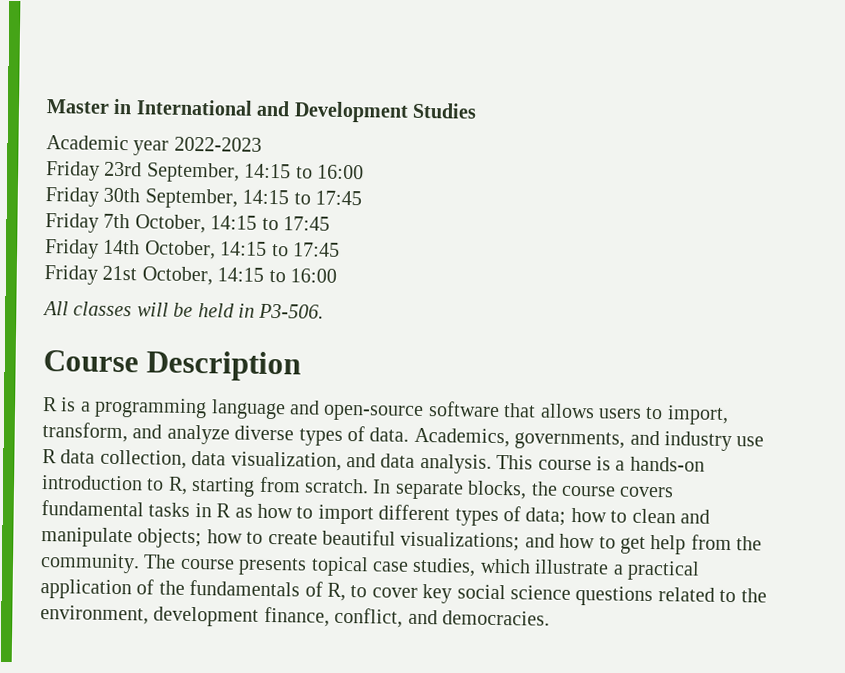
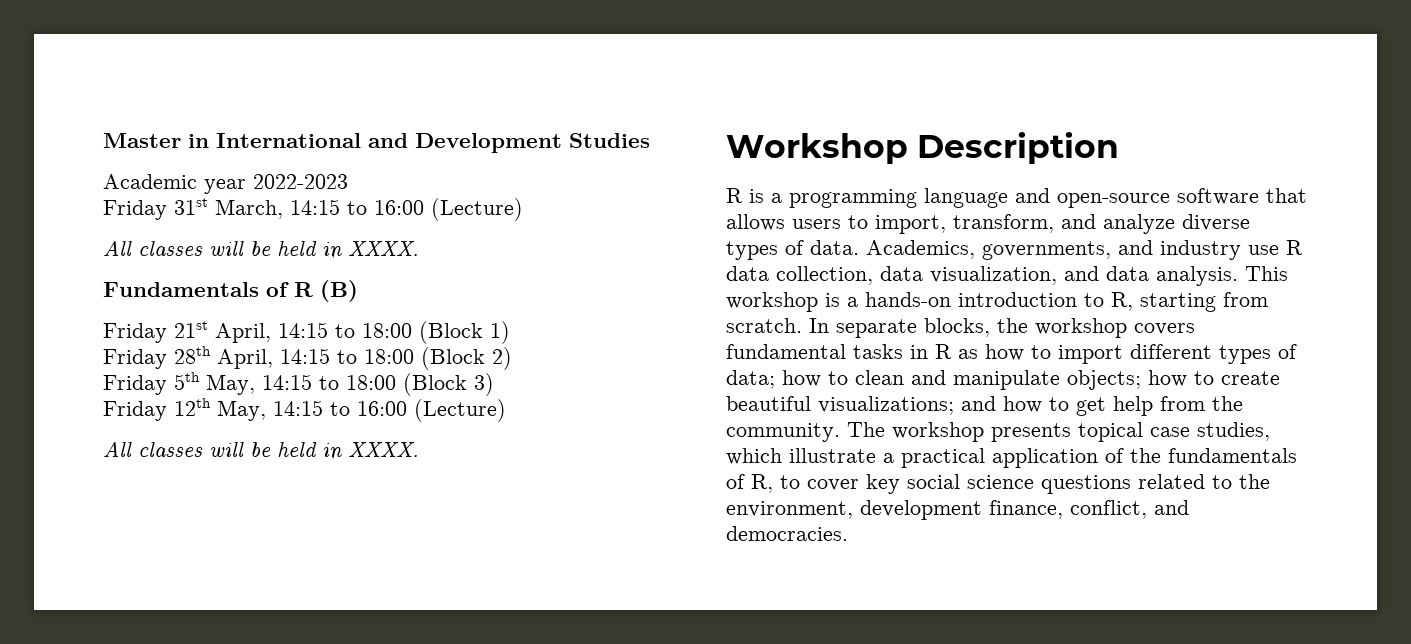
[104,161,364,183] [45,187,362,209] [45,213,330,234] [44,239,340,260] [44,265,337,286] [42,301,325,319] [43,350,139,373] 23rd September, 14:15 to 16:00 // Friday 30th September, 14:15 to 17:45 // Friday 7th October, 14:15 to 17:45 // Friday 14th October, 14:15 to 17:45 // Friday 21st October, 14:15 to 16:00 // All classes will be held in P3-506. // Course -> [174,198,523,221] [103,240,419,259] [103,280,358,302] [103,321,510,344] [103,346,512,370] [103,372,494,396] [103,398,506,422] [103,441,419,460] [726,133,908,164] 31st March, 14:15 to 16:00 (Lecture) // All classes will be held in XXXX. // Fundamentals of R (B) // Friday 21st April, 14:15 to 18:00 (Block 1) // Friday 28th April, 14:15 to 18:00 (Block 2) // Friday 5th May, 14:15 to 18:00 (Block 3) // Friday 12th May, 14:15 to 16:00 (Lecture) // All classes will be held in XXXX. // Workshop
[537,459,592,471] course -> [726,292,818,312] workshop
[560,485,616,497] course -> [1035,318,1127,338] workshop
[179,558,235,570] course -> [892,422,984,442] workshop

